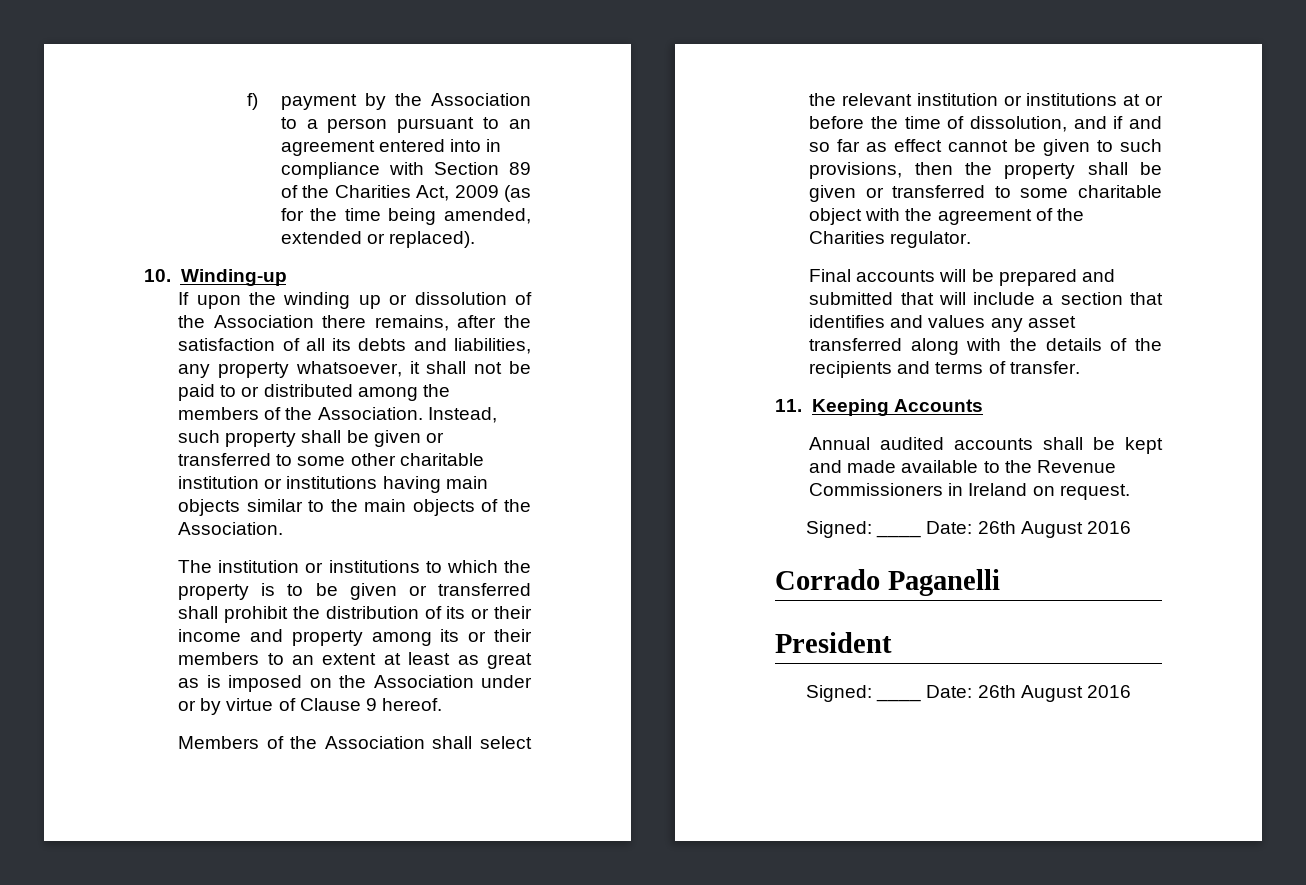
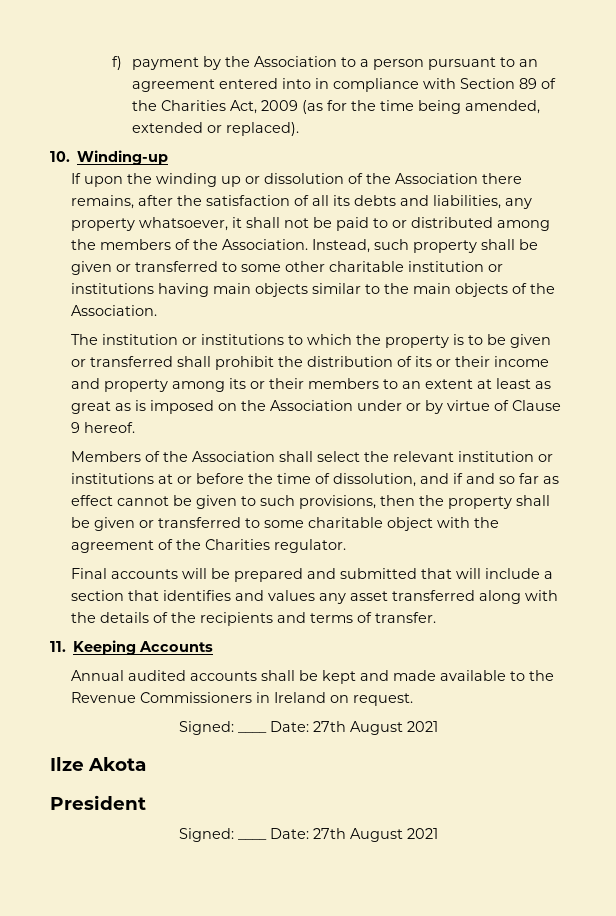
[977,521,1131,538] [775,569,1000,596] 26th August 2016 // Corrado Paganelli -> [312,721,438,735] [50,757,146,771] 27th August 2021 // Ilze Akota
[977,685,1131,702] 26th August 2016 -> [312,828,438,842] 27th August 2021

